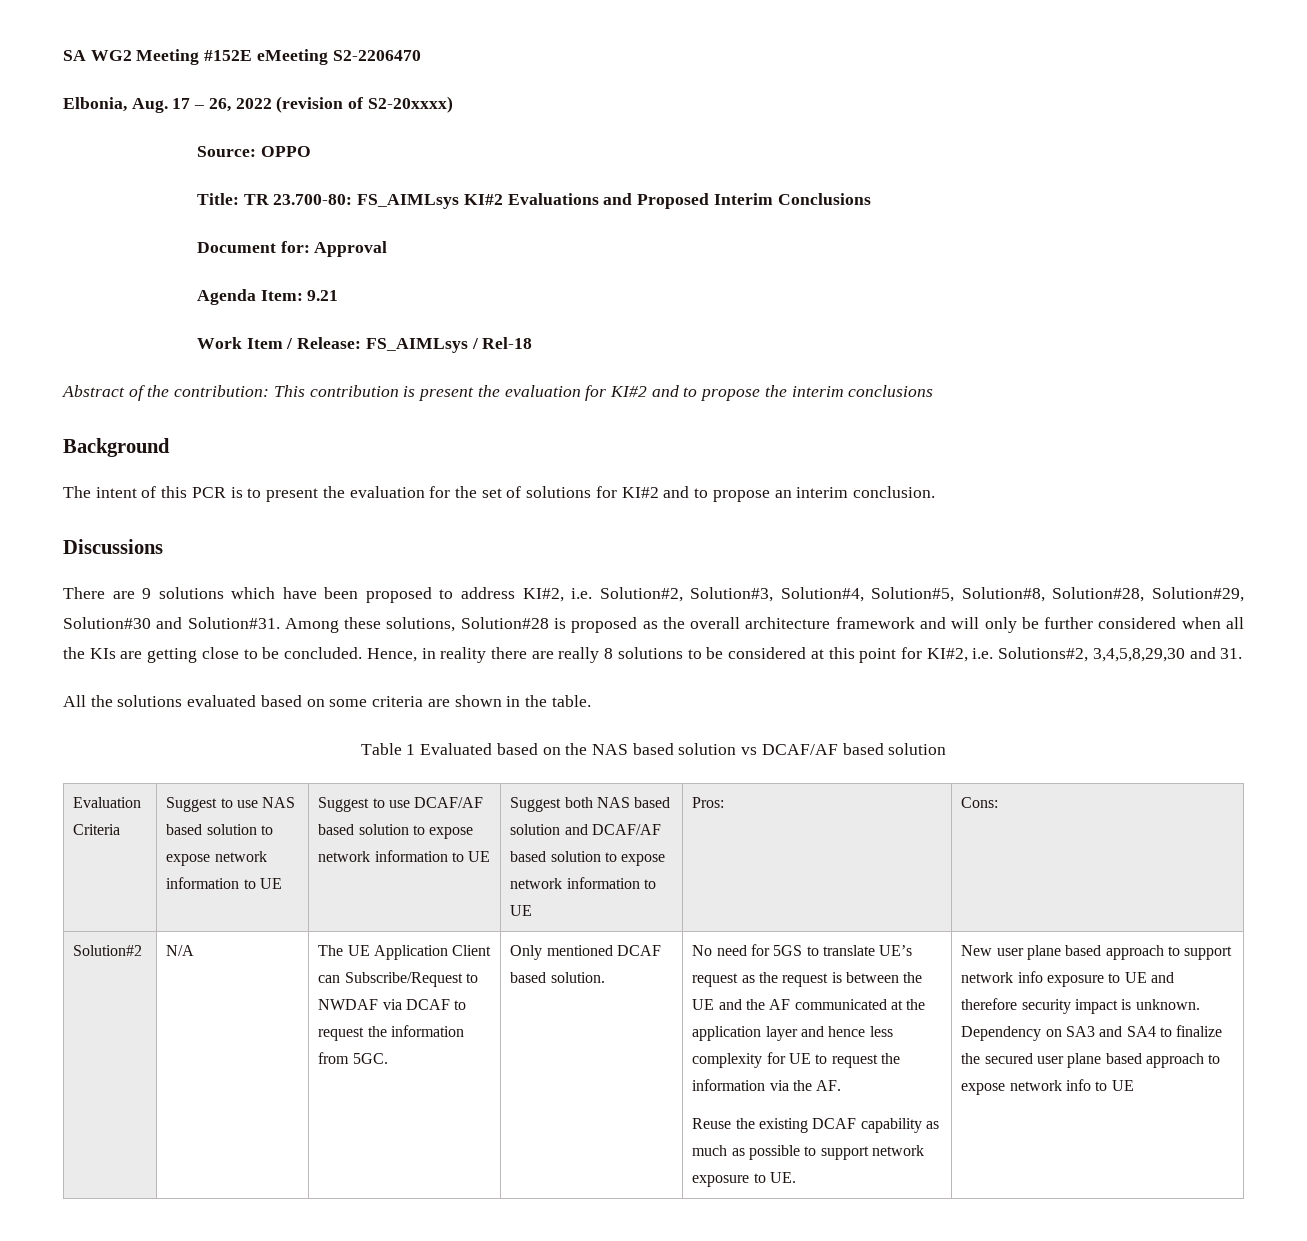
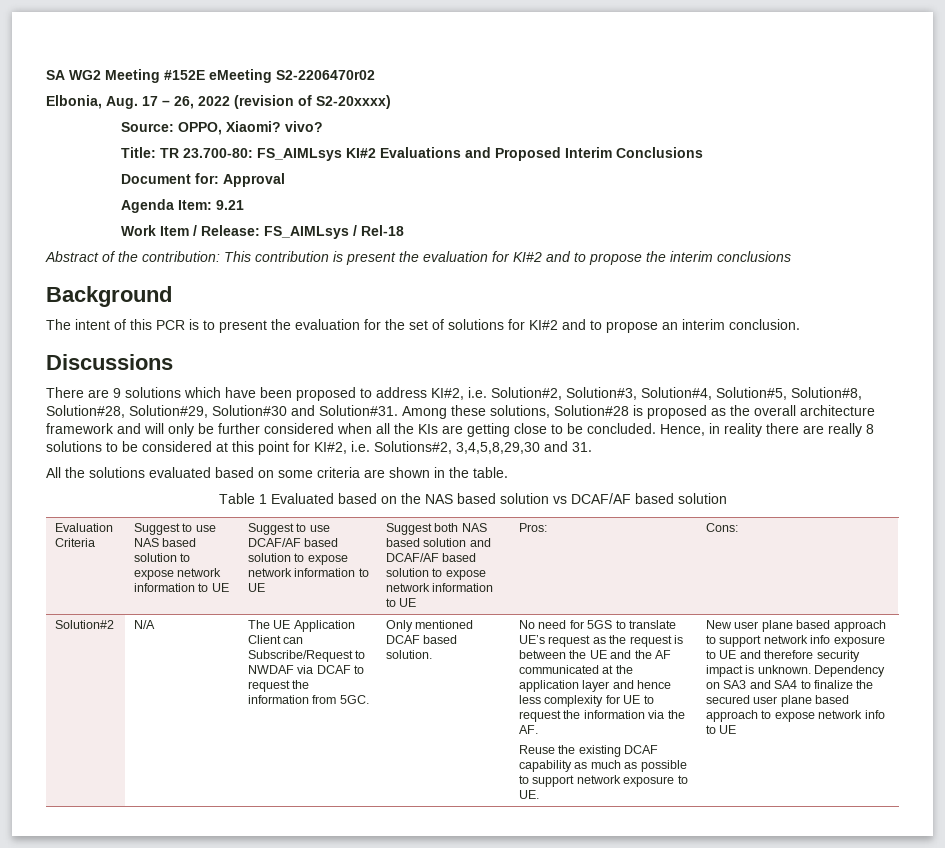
[332,50,421,61] S2-2206470 -> [276,70,375,80] S2-2206470r02
[260,146,311,157] OPPO -> [177,121,323,135] OPPO, Xiaomi? vivo?

